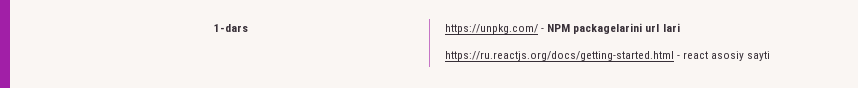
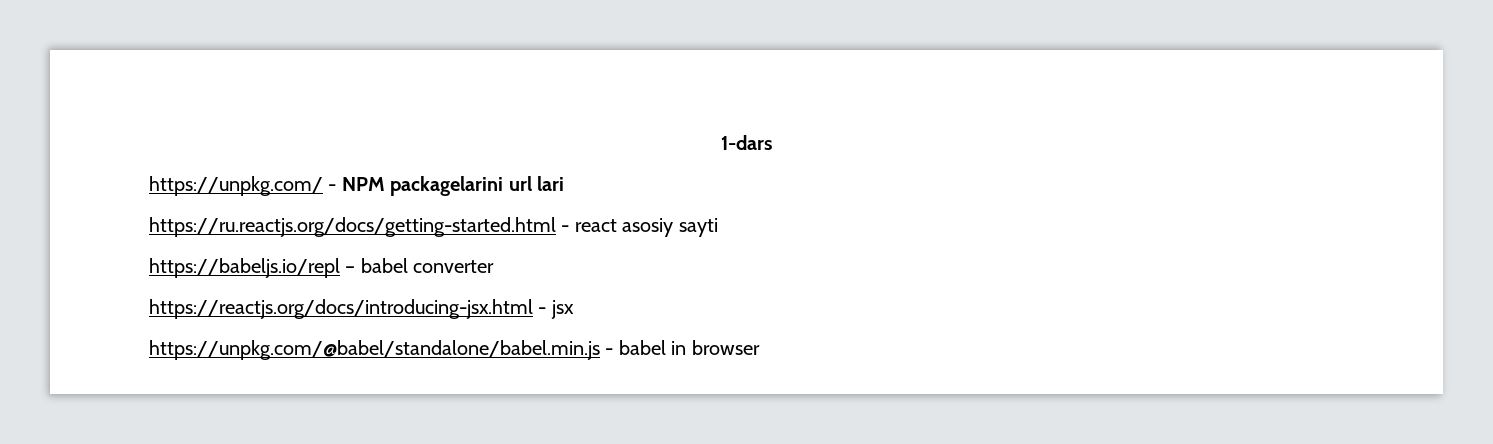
(771, 56) none -> [149,258,495,278] [149,299,574,319] [149,340,760,360] // https://babeljs.io/repl – babel converter // https://reactjs.org/docs/introducing-jsx.html - jsx // https://unpkg.com/@babel/standalone/babel.min.js - babel in browser

